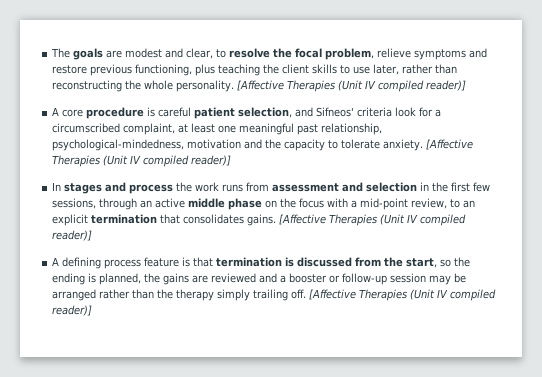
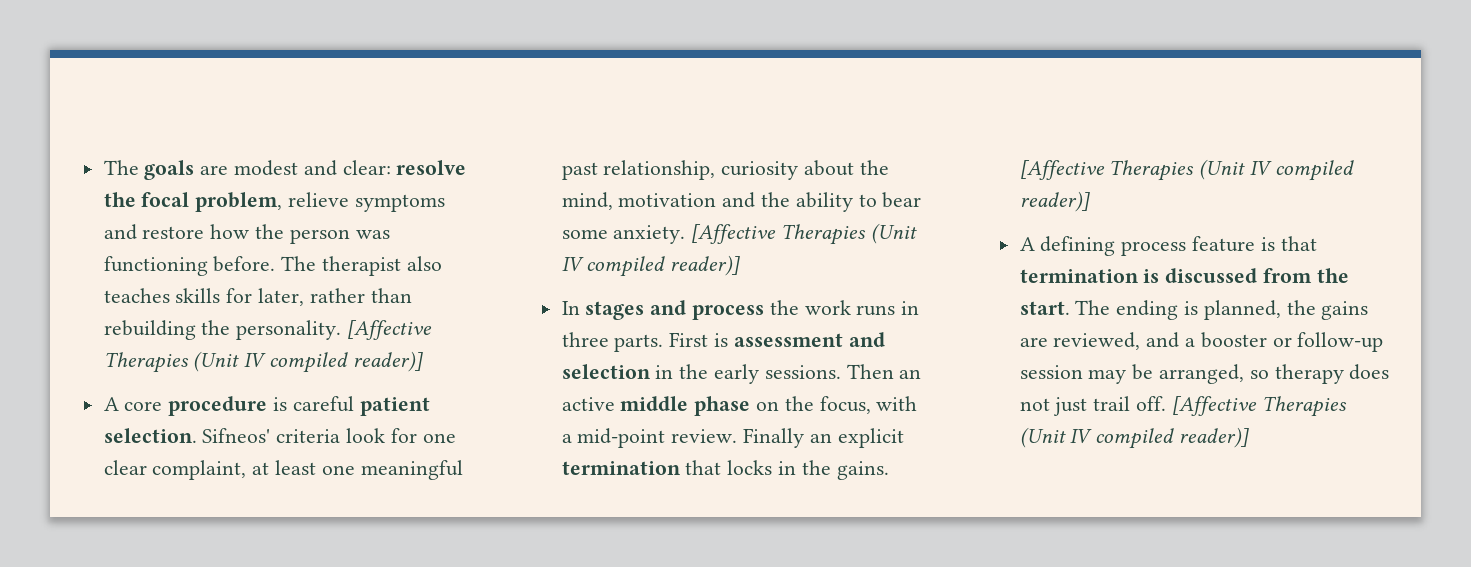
[186,48,227,59] clear, to -> [342,160,391,175] clear:
[90,64,458,76] [52,80,174,92] previous functioning, plus teaching the client skills to use later, rather than reconstructing the whole -> [210,224,390,244] [103,256,442,276] [103,288,412,306] [103,320,231,340] how the person was functioning before. The therapist also teaches skills for later, rather than rebuilding the
[238,107,314,118] selection, and -> [103,428,197,443] selection.
[435,109,442,117] [52,123,121,133] a circumscribed -> [422,433,456,443] [103,460,147,475] one clear
[52,139,381,151] psychological-mindedness, motivation and the capacity to tolerate -> [721,160,889,180] [561,192,922,212] [561,229,608,239] curiosity about the mind, motivation and the ability to bear some
[246,182,270,192] from -> [901,301,920,315] [561,332,729,352] in three parts. First is
[451,182,491,192] [52,198,138,210] first few sessions, through -> [714,364,894,384] early sessions. Then
[299,198,325,208] focus -> [819,396,871,414] focus,
[411,198,461,209] review, to -> [671,428,805,448] review. Finally
[183,214,245,224] consolidates -> [727,460,831,475] locks in the
[406,257,471,268] start, so the -> [1019,300,1111,315] start. The
[211,273,257,283] reviewed -> [1053,332,1141,350] reviewed,
[52,289,289,301] arranged rather than the therapy simply trailing -> [1159,364,1390,384] [1019,396,1131,416] arranged, so therapy does not just trail

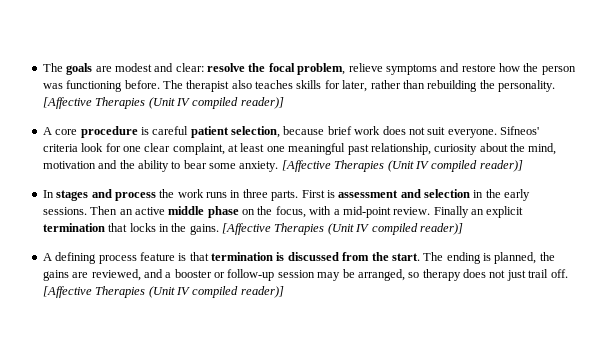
[103,428,197,443] selection. -> [231,126,497,138] selection, because brief work does not suit everyone.

